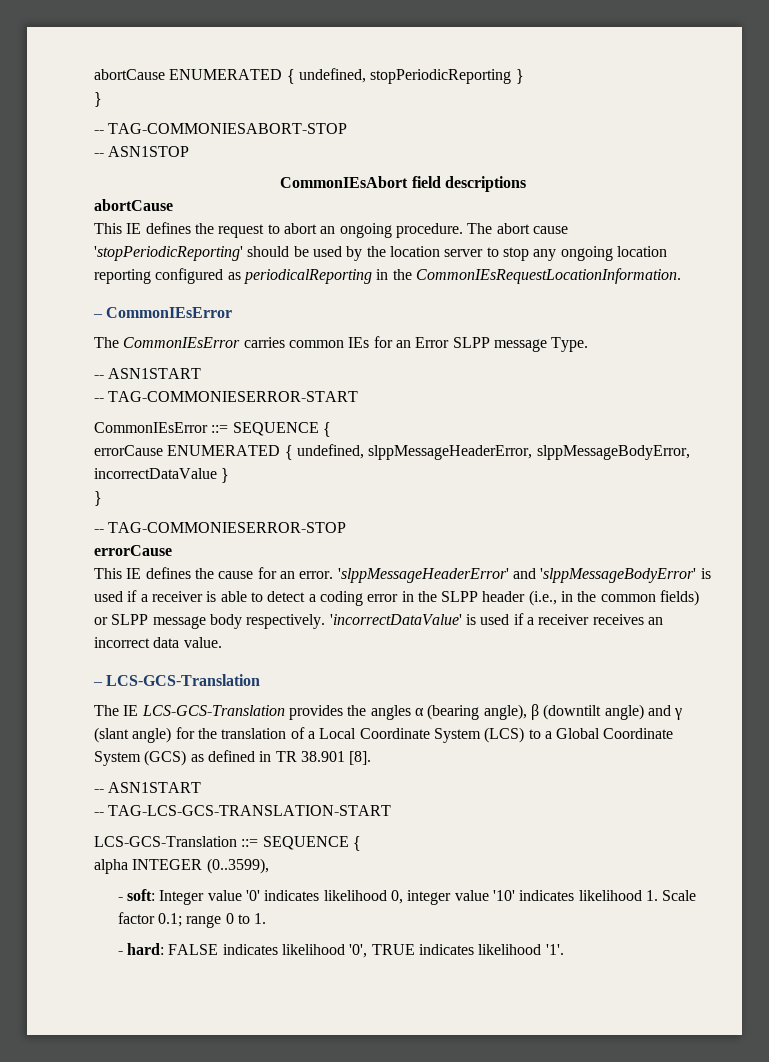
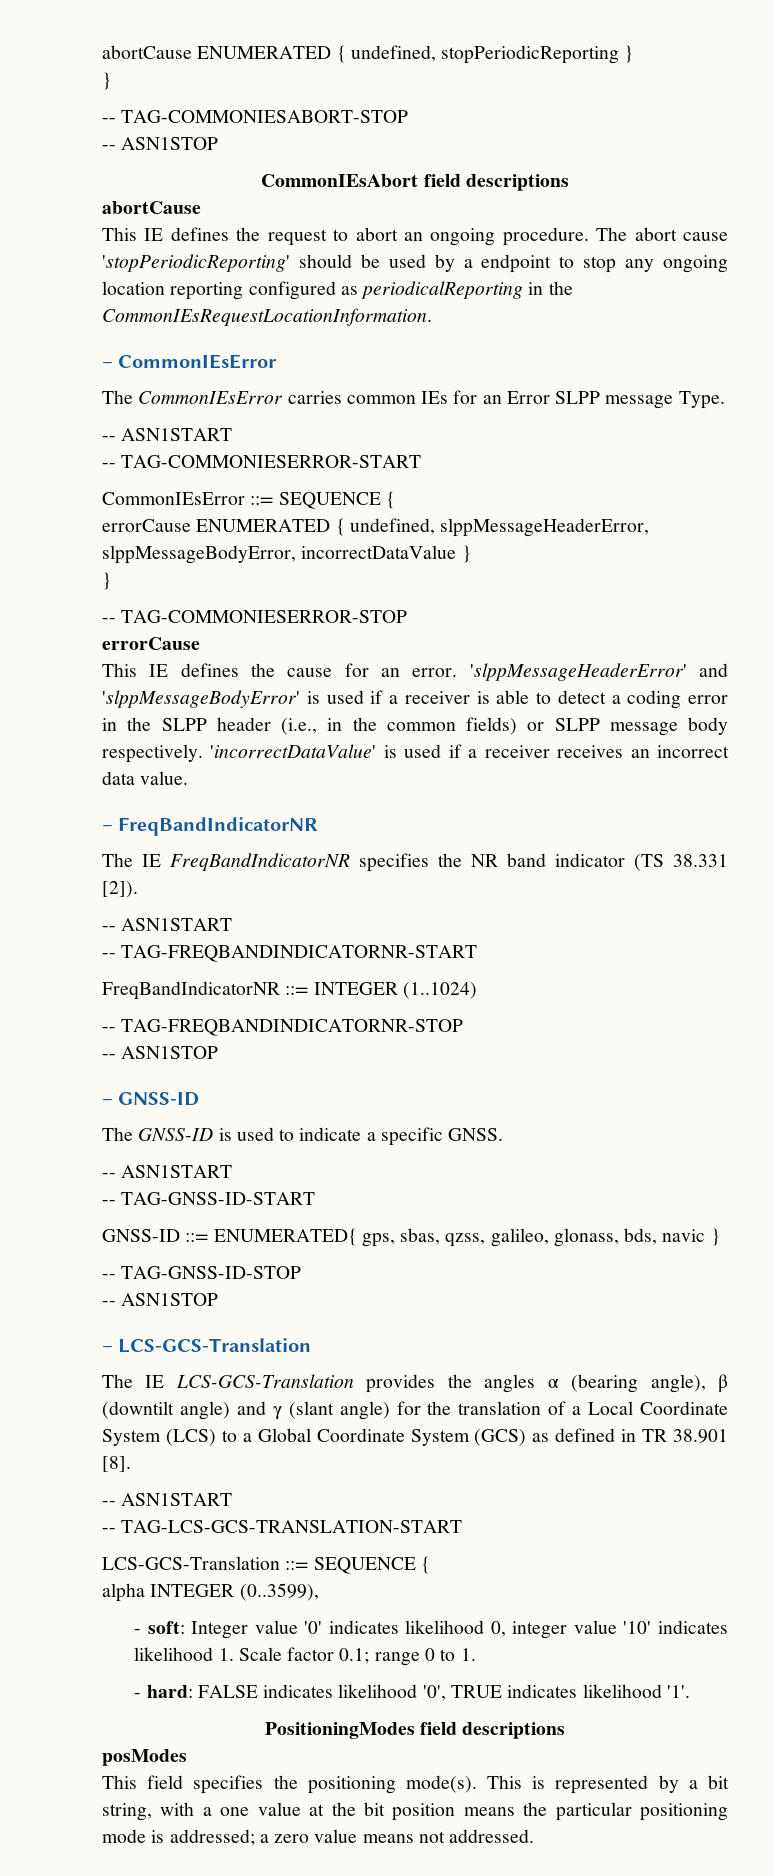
[366,246,484,257] the location server -> [463,254,552,273] a endpoint
(222, 642) none -> [102,817,319,836] [102,853,728,872] [102,881,138,898] [102,918,233,931] [102,945,478,962] [102,981,477,1000] [102,1019,464,1036] [102,1046,219,1059] [102,1092,200,1106] [102,1127,504,1146] [102,1165,233,1178] [102,1192,316,1205] [102,1228,720,1247] [102,1266,302,1279] [102,1293,219,1306] // – FreqBandIndicatorNR // The IE FreqBandIndicatorNR specifies the NR band indicator (TS 38.331 [2]). // -- ASN1START // -- TAG-FREQBANDINDICATORNR-START // FreqBandIndicatorNR ::= INTEGER (1..1024) // -- TAG-FREQBANDINDICATORNR-STOP // -- ASN1STOP // – GNSS-ID // The GNSS-ID is used to indicate a specific GNSS. // -- ASN1START // -- TAG-GNSS-ID-START // GNSS-ID ::= ENUMERATED{ gps, sbas, qzss, galileo, glonass, bds, navic } // -- TAG-GNSS-ID-STOP // -- ASN1STOP
(564, 949) none -> [264,1722,566,1739] [102,1749,187,1766] [102,1775,730,1794] [102,1802,728,1821] [102,1829,535,1846] // PositioningModes field descriptions // posModes // This field specifies the positioning mode(s). This is represented by a bit string, with a one value at the bit position means the particular positioning mode is addressed; a zero value means not addressed.

